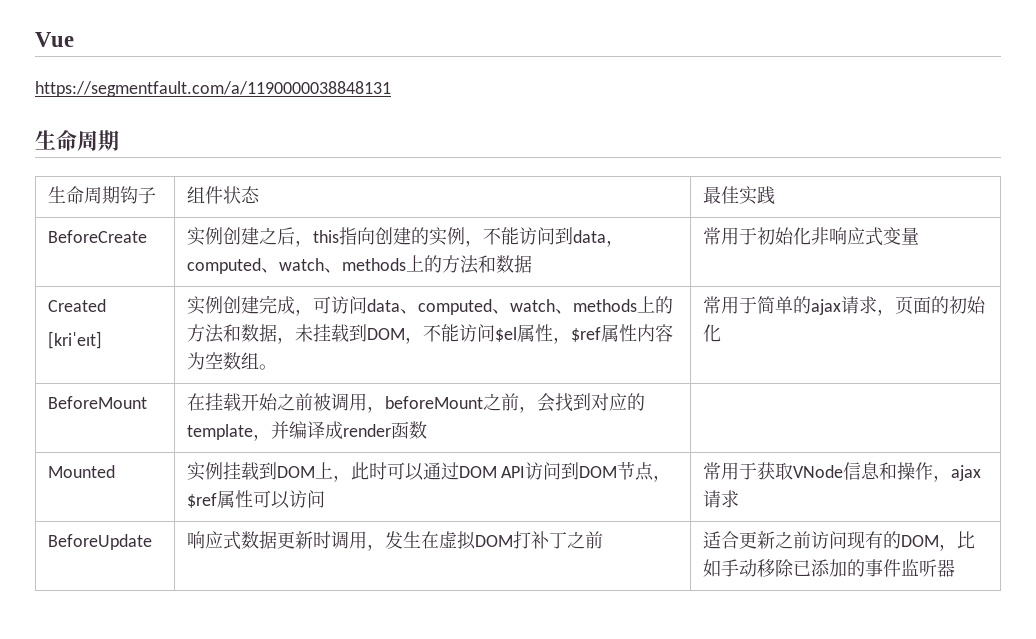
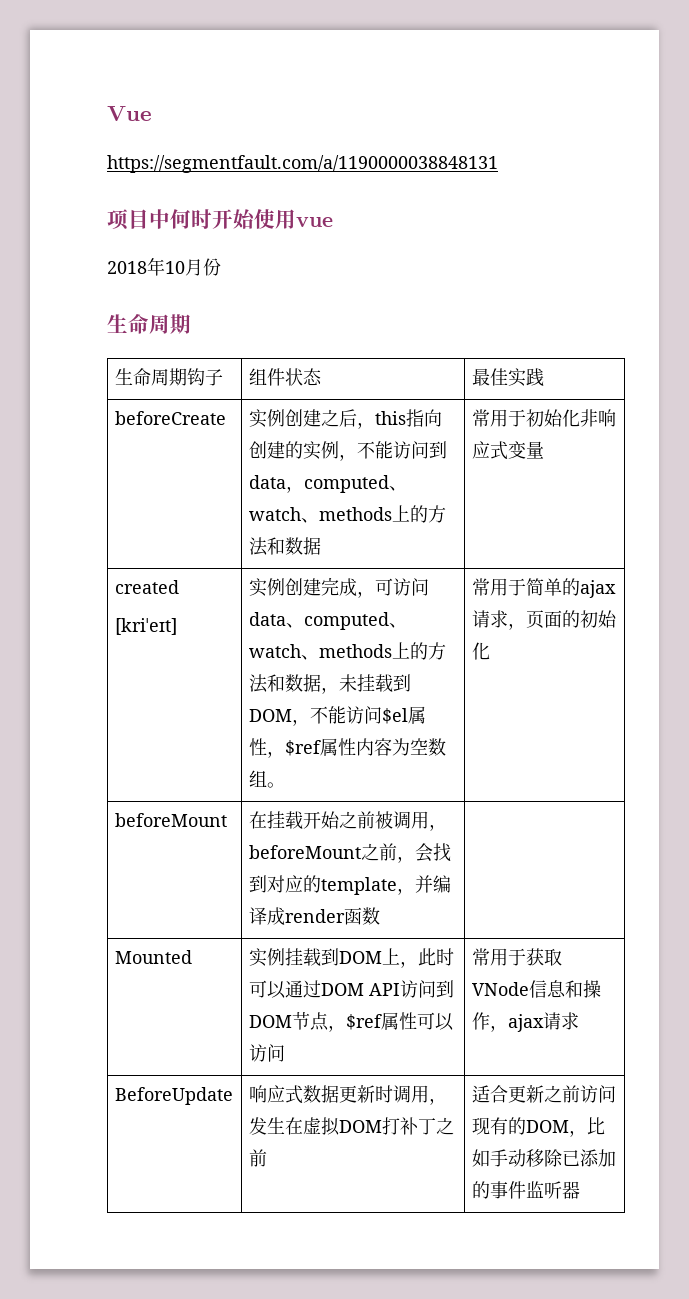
(391, 89) none -> [107,209,333,230] [107,257,221,276] // 项目中何时开始使用vue // 2018年10月份
[47,230,147,243] BeforeCreate -> [114,411,226,425] beforeCreate
[47,299,106,312] Created -> [114,580,179,594] created
[47,396,147,409] BeforeMount -> [114,813,227,827] beforeMount

